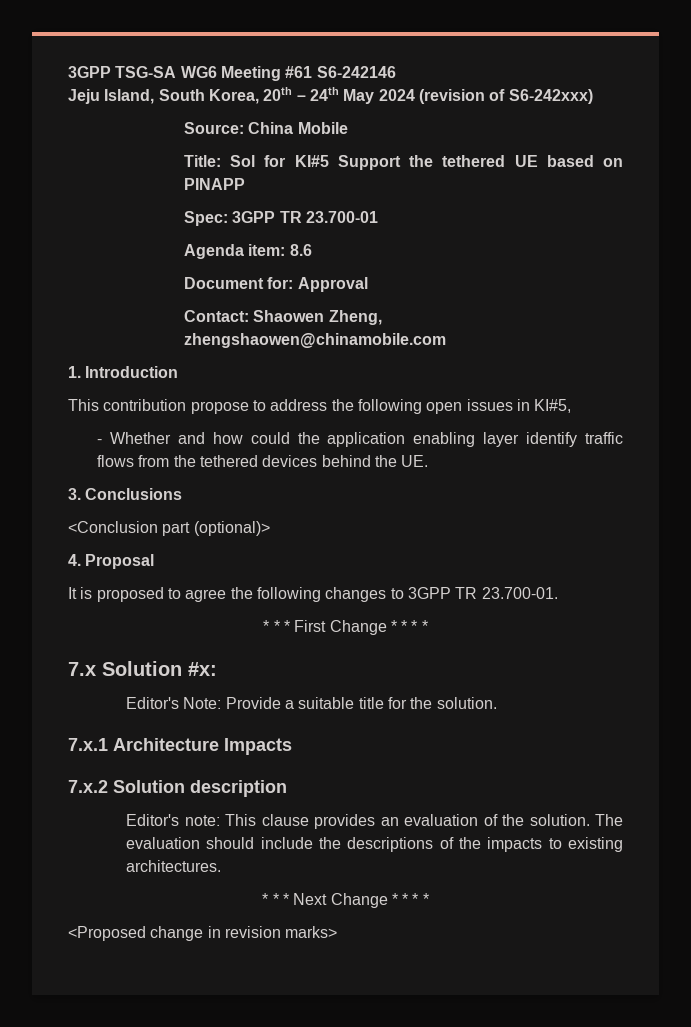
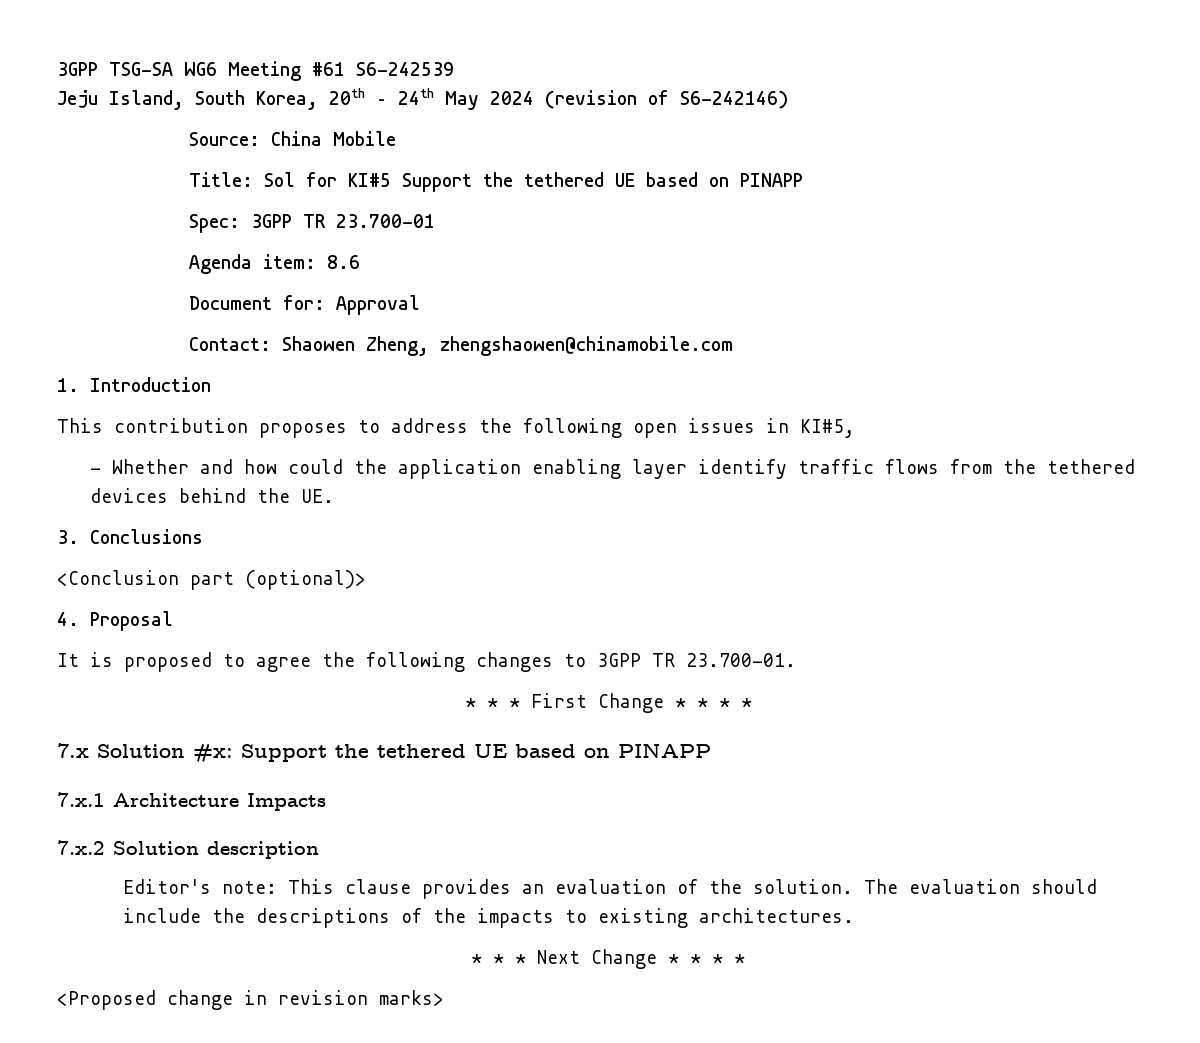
[316,66,396,78] S6-242146 -> [356,62,454,76] S6-242539
[508,89,593,104] S6-242xxx) -> [680,90,788,109] S6-242146)
[190,401,249,414] propose -> [259,423,347,438] proposes
[125,697,497,709] // Editor's Note: Provide a suitable title for the solution. -> [241,743,711,762] Support the tethered UE based on PINAPP

